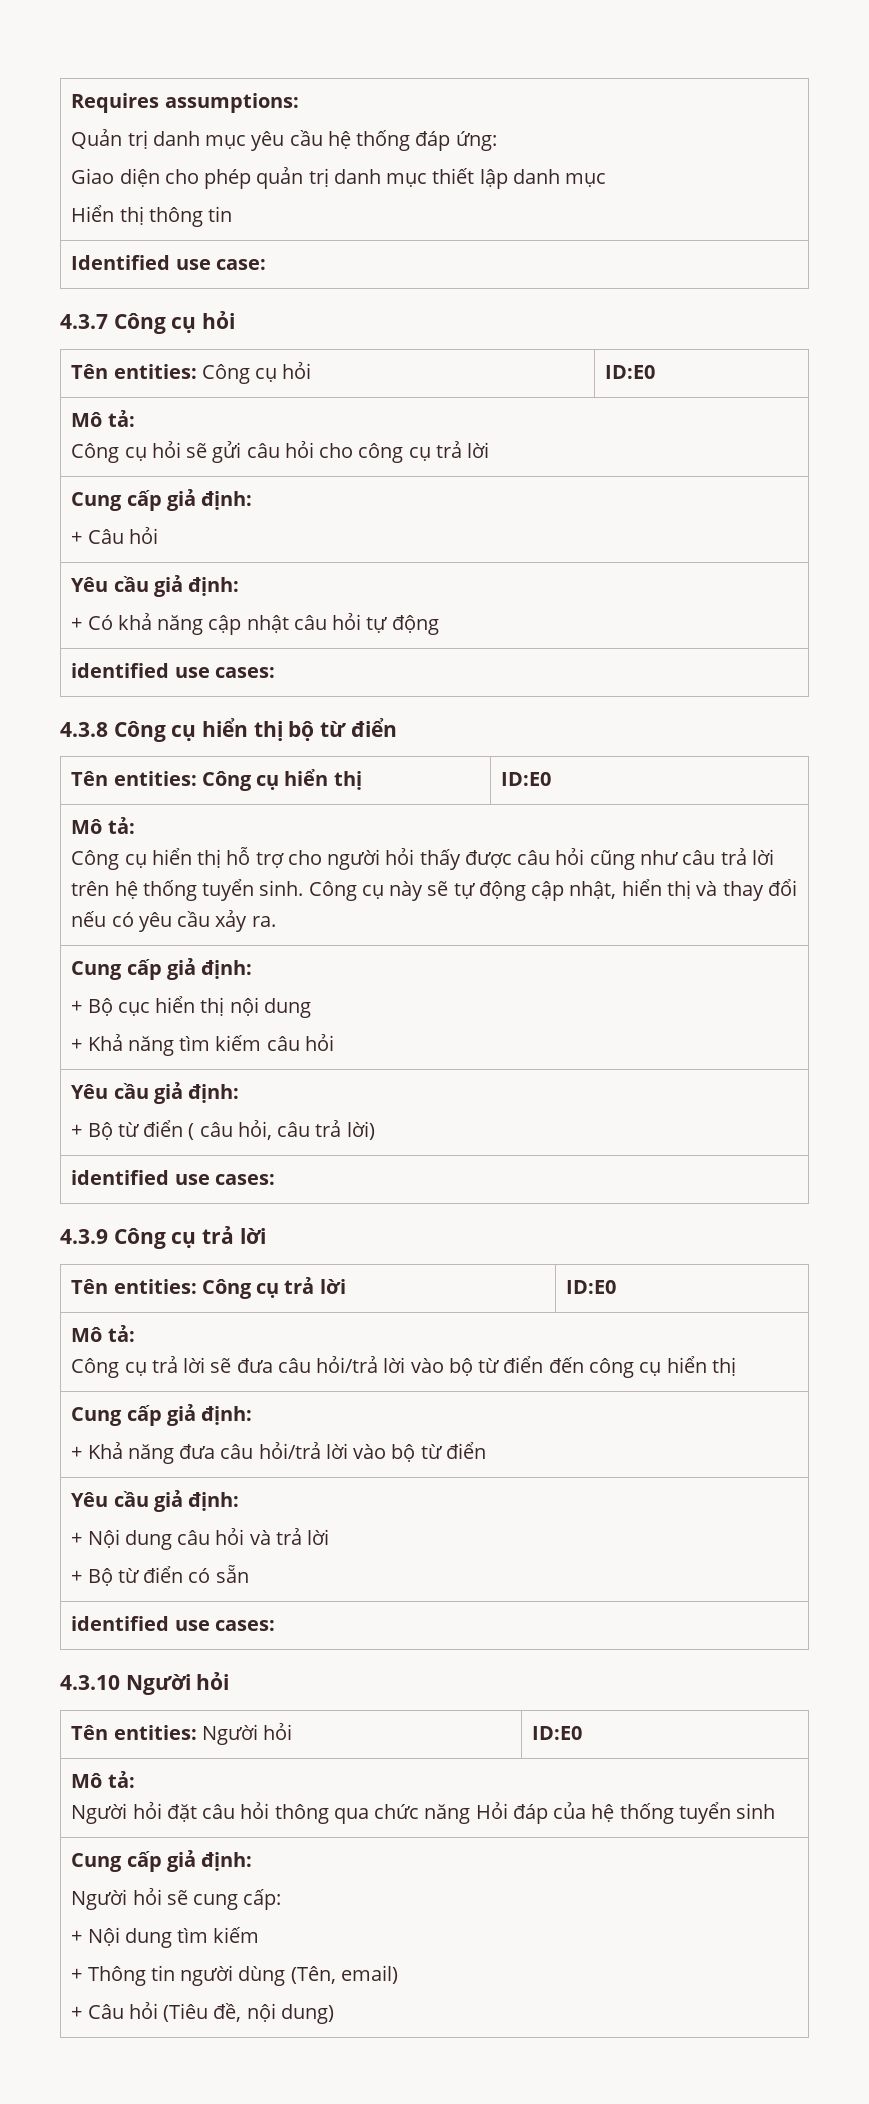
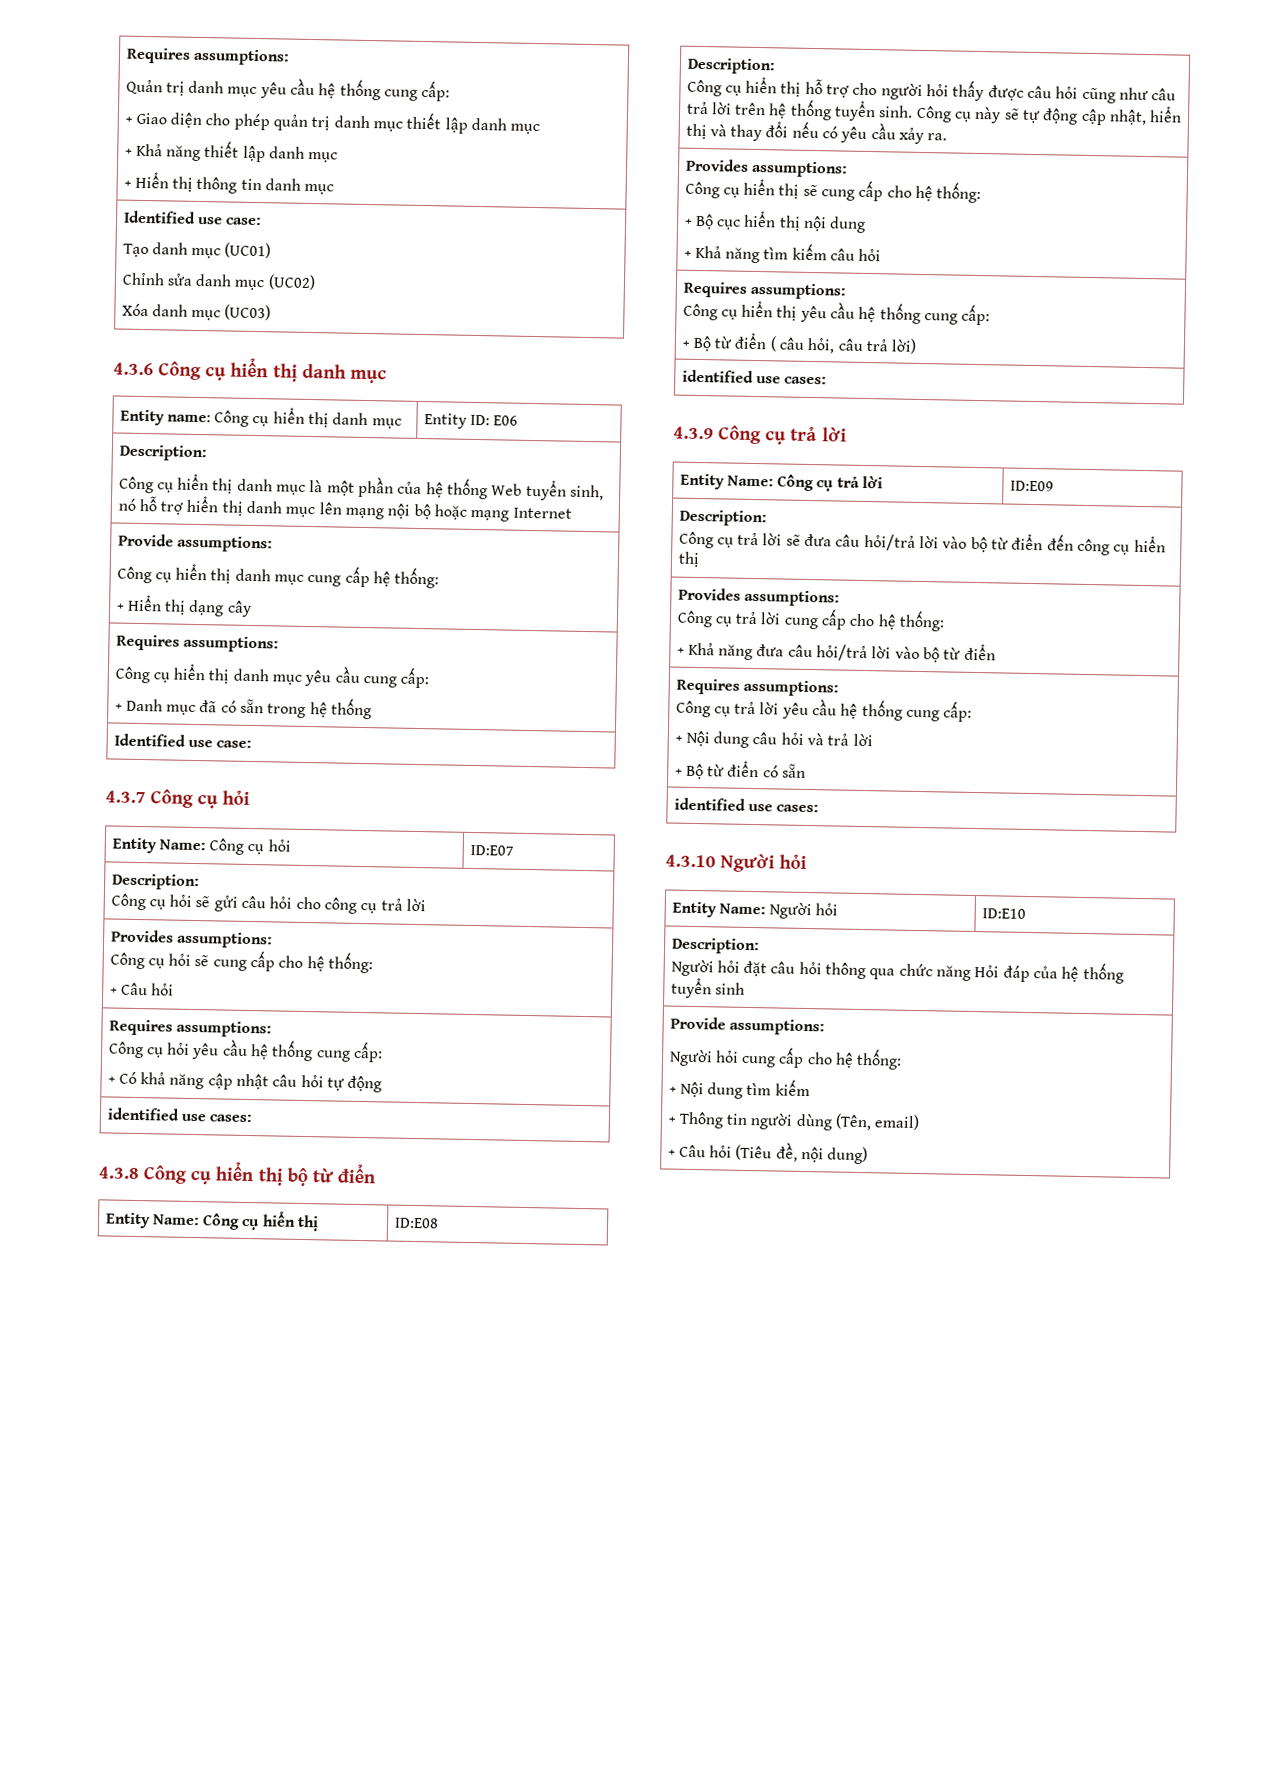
[415,131,497,151] đáp ứng: // -> [384,80,451,102] [124,116,133,124] cung cấp: // +
[71,205,233,227] Hiển thị thông tin -> [124,141,339,163] [123,171,335,195] [122,210,263,226] [122,242,272,259] [121,272,316,291] [121,303,272,321] [113,357,387,384] [119,407,402,429] [423,413,519,429] [118,444,207,462] [118,473,604,501] [117,495,572,522] [117,533,273,553] [116,563,440,589] [116,594,252,617] [115,634,279,653] [114,663,431,689] [114,698,373,720] + Khả năng thiết lập danh mục // + Hiển thị thông tin danh mục // Identified use case: // Tạo danh mục (UC01) // Chỉnh sửa danh mục (UC02) // Xóa danh mục (UC03) // 4.3.6 Công cụ hiển thị danh mục // Entity name: Công cụ hiển thị danh mục | Entity ID: E06 // Description: // Công cụ hiển thị danh mục là một phần của hệ thống Web tuyển sinh, nó hỗ trợ hiển thị danh mục lên mạng nội bộ hoặc mạng Internet // Provide assumptions: // Công cụ hiển thị danh mục cung cấp hệ thống: // + Hiển thị dạng cây // Requires assumptions: // Công cụ hiển thị danh mục yêu cầu cung cấp: // + Danh mục đã có sẵn trong hệ thống
[71,364,197,379] Tên entities: -> [111,837,206,854] Entity Name:
[605,365,656,379] [71,410,135,427] ID:E0 // Mô tả: -> [469,844,514,856] [111,873,200,891] ID:E07 // Description:
[71,489,253,511] [71,527,158,544] [71,575,240,597] Cung cấp giả định: // + Câu hỏi // Yêu cầu giả định: -> [110,929,273,949] [109,951,374,974] [109,982,175,996] [108,1019,272,1038] [107,1039,384,1063] Provides assumptions: // Công cụ hỏi sẽ cung cấp cho hệ thống: // + Câu hỏi // Requires assumptions: // Công cụ hỏi yêu cầu hệ thống cung cấp:
[71,771,197,786] Tên entities: -> [104,1212,200,1229] Entity Name:
[501,772,552,786] [71,817,135,834] ID:E0 // Mô tả: -> [393,1217,439,1229] [686,57,776,75] ID:E08 // Description:
[71,958,253,980] Cung cấp giả định: -> [685,158,848,178] [684,178,982,204] Provides assumptions: // Công cụ hiển thị sẽ cung cấp cho hệ thống:
[71,1082,240,1104] Yêu cầu giả định: -> [682,281,846,300] [682,300,991,326] Requires assumptions: // Công cụ hiển thị yêu cầu hệ thống cung cấp:
[71,1279,197,1294] Tên entities: -> [679,473,774,490] Entity Name:
[566,1280,617,1294] [71,1325,135,1342] ID:E0 // Mô tả: -> [1009,480,1054,492] [678,509,767,527] ID:E09 // Description:
[71,1404,253,1426] Cung cấp giả định: -> [677,587,840,607] [676,609,946,632] Provides assumptions: // Công cụ trả lời cung cấp cho hệ thống:
[71,1490,240,1512] Yêu cầu giả định: -> [675,678,839,697] [675,699,973,722] Requires assumptions: // Công cụ trả lời yêu cầu hệ thống cung cấp:
[71,1725,197,1740] Tên entities: -> [671,901,766,918] Entity Name:
[532,1726,583,1740] [71,1771,135,1788] ID:E0 // Mô tả: -> [981,908,1026,919] [670,937,760,955] ID:E10 // Description:
[71,1850,253,1872] [71,1888,282,1910] Cung cấp giả định: // Người hỏi sẽ cung cấp: -> [669,1016,825,1036] [668,1047,903,1070] Provide assumptions: // Người hỏi cung cấp cho hệ thống:

